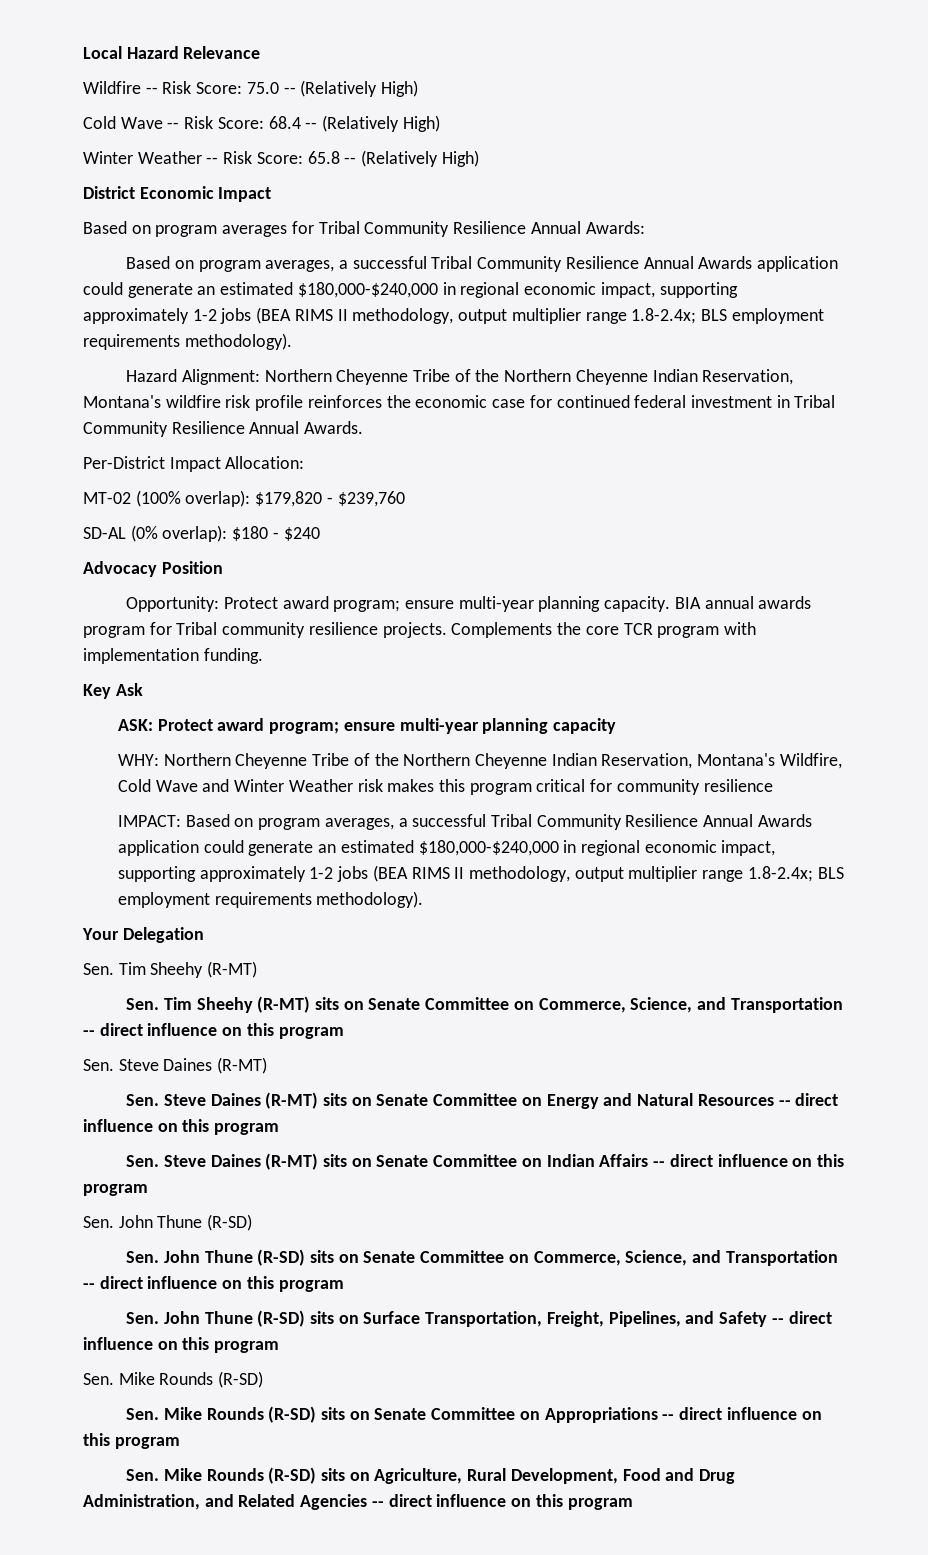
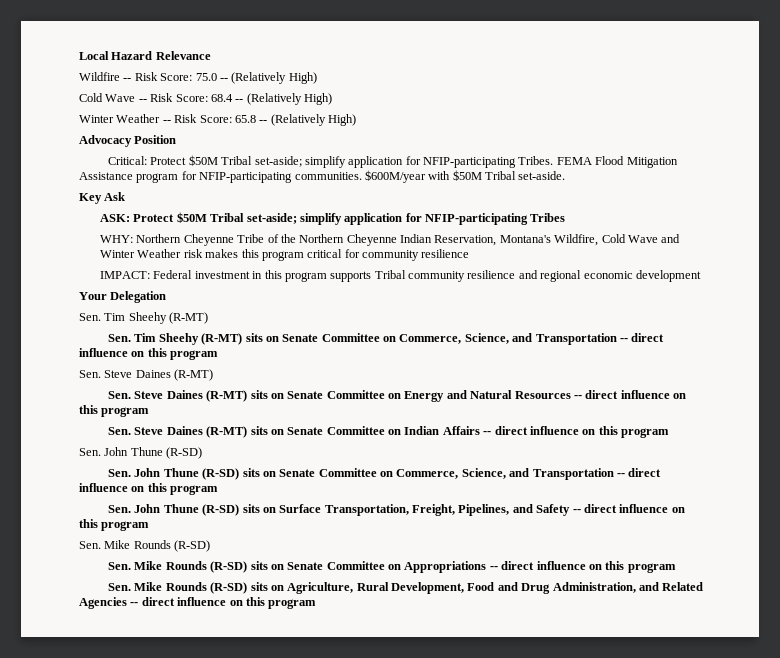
[83,186,272,202] [83,221,645,237] [126,256,839,272] [83,282,738,298] [83,307,824,324] [83,333,292,350] [126,369,794,385] [83,395,836,411] [83,421,364,437] [83,456,305,472] [83,490,405,507] [83,525,320,542] [83,561,223,577] [126,596,812,612] [83,622,756,638] [83,648,263,664] [83,683,143,699] [117,718,617,734] District Economic Impact // Based on program averages for Tribal Community Resilience Annual Awards: // Based on program averages, a successful Tribal Community Resilience Annual Awards application could generate an estimated $180,000-$240,000 in regional economic impact, supporting approximately 1-2 jobs (BEA RIMS II methodology, output multiplier range 1.8-2.4x; BLS employment requirements methodology). // Hazard Alignment: Northern Cheyenne Tribe of the Northern Cheyenne Indian Reservation, Montana's wildfire risk profile reinforces the economic case for continued federal investment in Tribal Community Resilience Annual Awards. // Per-District Impact Allocation: // MT-02 (100% overlap): $179,820 - $239,760 // SD-AL (0% overlap): $180 - $240 // Advocacy Position // Opportunity: Protect award program; ensure multi-year planning capacity. BIA annual awards program for Tribal community resilience projects. Complements the core TCR program with implementation funding. // Key Ask // ASK: Protect award program; ensure multi-year planning capacity -> [79,135,177,147] [108,155,678,168] [79,170,566,183] [79,192,126,204] [100,212,566,225] Advocacy Position // Critical: Protect $50M Tribal set-aside; simplify application for NFIP-participating Tribes. FEMA Flood Mitigation Assistance program for NFIP-participating communities. $600M/year with $50M Tribal set-aside. // Key Ask // ASK: Protect $50M Tribal set-aside; simplify application for NFIP-participating Tribes
[185,814,812,830] [117,840,776,856] [117,865,844,882] [117,891,424,908] Based on program averages, a successful Tribal Community Resilience Annual Awards application could generate an estimated $180,000-$240,000 in regional economic impact, supporting approximately 1-2 jobs (BEA RIMS II methodology, output multiplier range 1.8-2.4x; BLS employment requirements methodology). -> [153,270,701,282] Federal investment in this program supports Tribal community resilience and regional economic development

